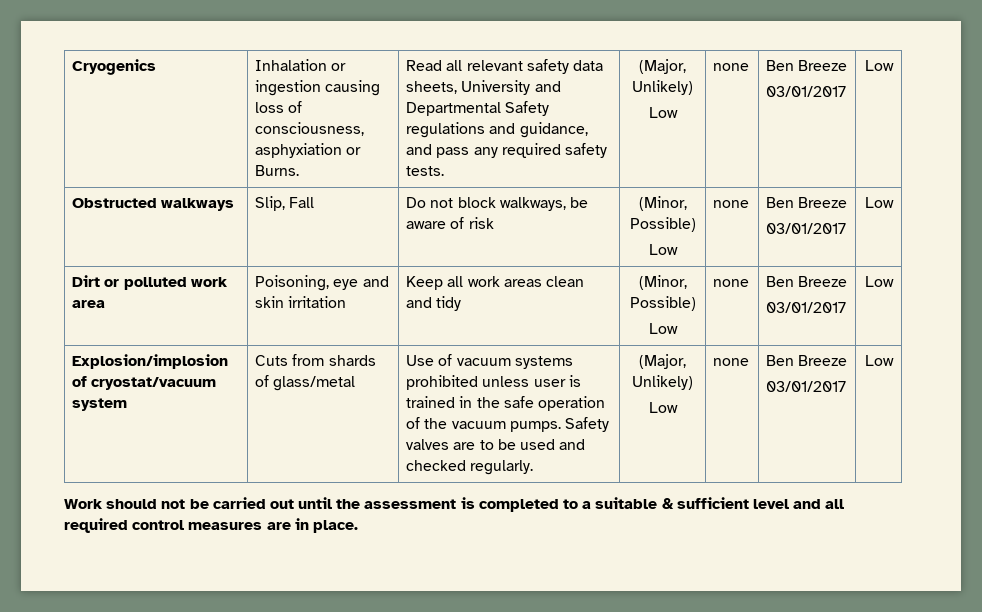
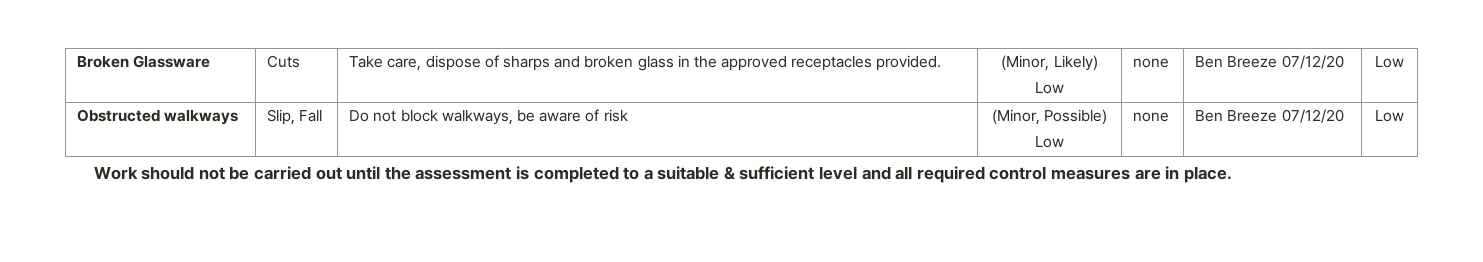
[72,59,157,75] [255,59,347,71] [255,80,381,96] [255,101,303,113] [255,122,365,136] [255,143,362,158] [255,165,300,176] [406,59,603,74] [406,80,561,95] [406,101,550,116] [406,122,588,138] [406,143,607,158] [406,166,445,176] [639,59,686,74] [632,80,693,95] [648,107,678,118] [713,63,750,71] [766,60,848,71] [766,86,847,97] Cryogenics | Inhalation or ingestion causing loss of consciousness, asphyxiation or Burns. | Read all relevant safety data sheets, University and Departmental Safety regulations and guidance, and pass any required safety tests. | (Major, Unlikely) // Low | none | Ben Breeze // 03/01/2017 -> [77,55,211,68] [267,55,301,68] [349,55,942,71] [1001,55,1098,71] [1035,82,1064,94] [1133,58,1170,68] [1195,55,1344,69] Broken Glassware | Cuts | Take care, dispose of sharps and broken glass in the approved receptacles provided. | (Minor, Likely) // Low | none | Ben Breeze 07/12/20
[766,223,847,234] [864,197,894,208] [72,275,228,290] [72,300,106,308] [255,275,389,291] [255,296,347,308] [406,276,584,290] [406,296,462,311] [638,275,687,290] [629,296,696,311] [648,323,678,334] [713,279,750,287] [766,276,848,287] [766,302,847,313] [864,276,894,287] [72,354,229,369] [72,376,217,390] [72,398,128,411] [255,354,376,366] [255,375,356,391] [406,354,573,369] [406,375,581,390] [406,396,605,411] [406,417,609,432] [406,439,586,450] [406,460,534,475] [639,354,686,369] [632,375,693,390] [648,402,678,413] [713,358,750,366] [766,355,848,366] [766,381,847,392] // 03/01/2017 | Low // Dirt or polluted work area | Poisoning, eye and skin irritation | Keep all work areas clean and tidy | (Minor, Possible) // Low | none | Ben Breeze // 03/01/2017 | Low // Explosion/implosion of cryostat/vacuum system | Cuts from shards of glass/metal | Use of vacuum systems prohibited unless user is trained in the safe operation of the vacuum pumps. Safety valves are to be used and checked regularly. | (Major, Unlikely) // Low | none | Ben Breeze // 03/01/2017 -> [1281,109,1344,123] 07/12/20

